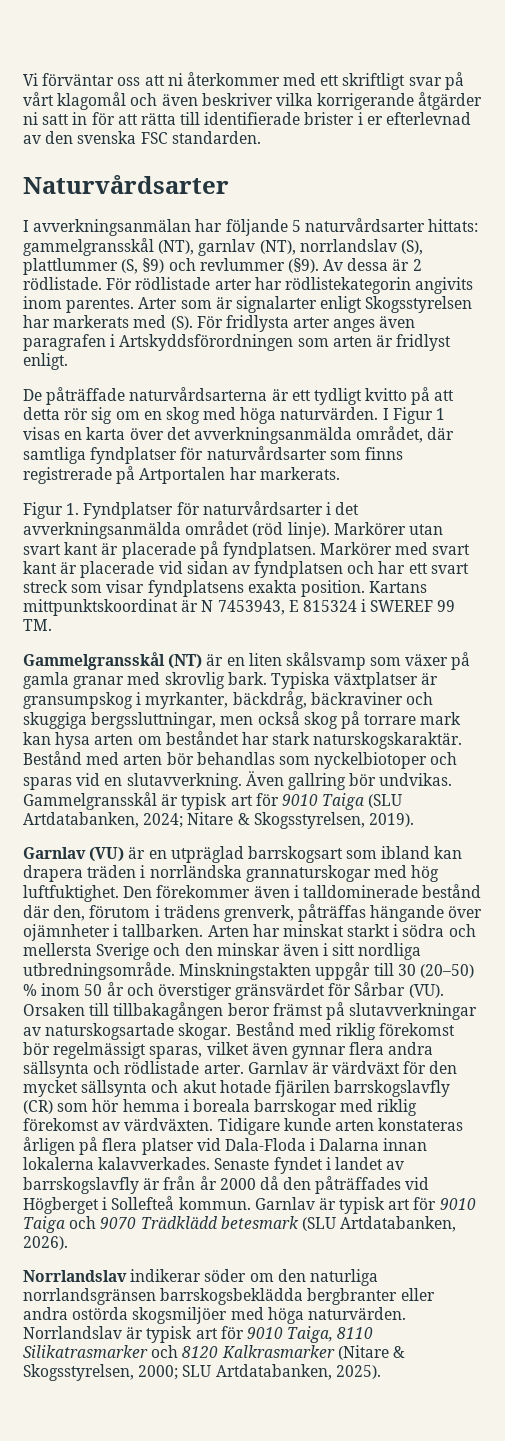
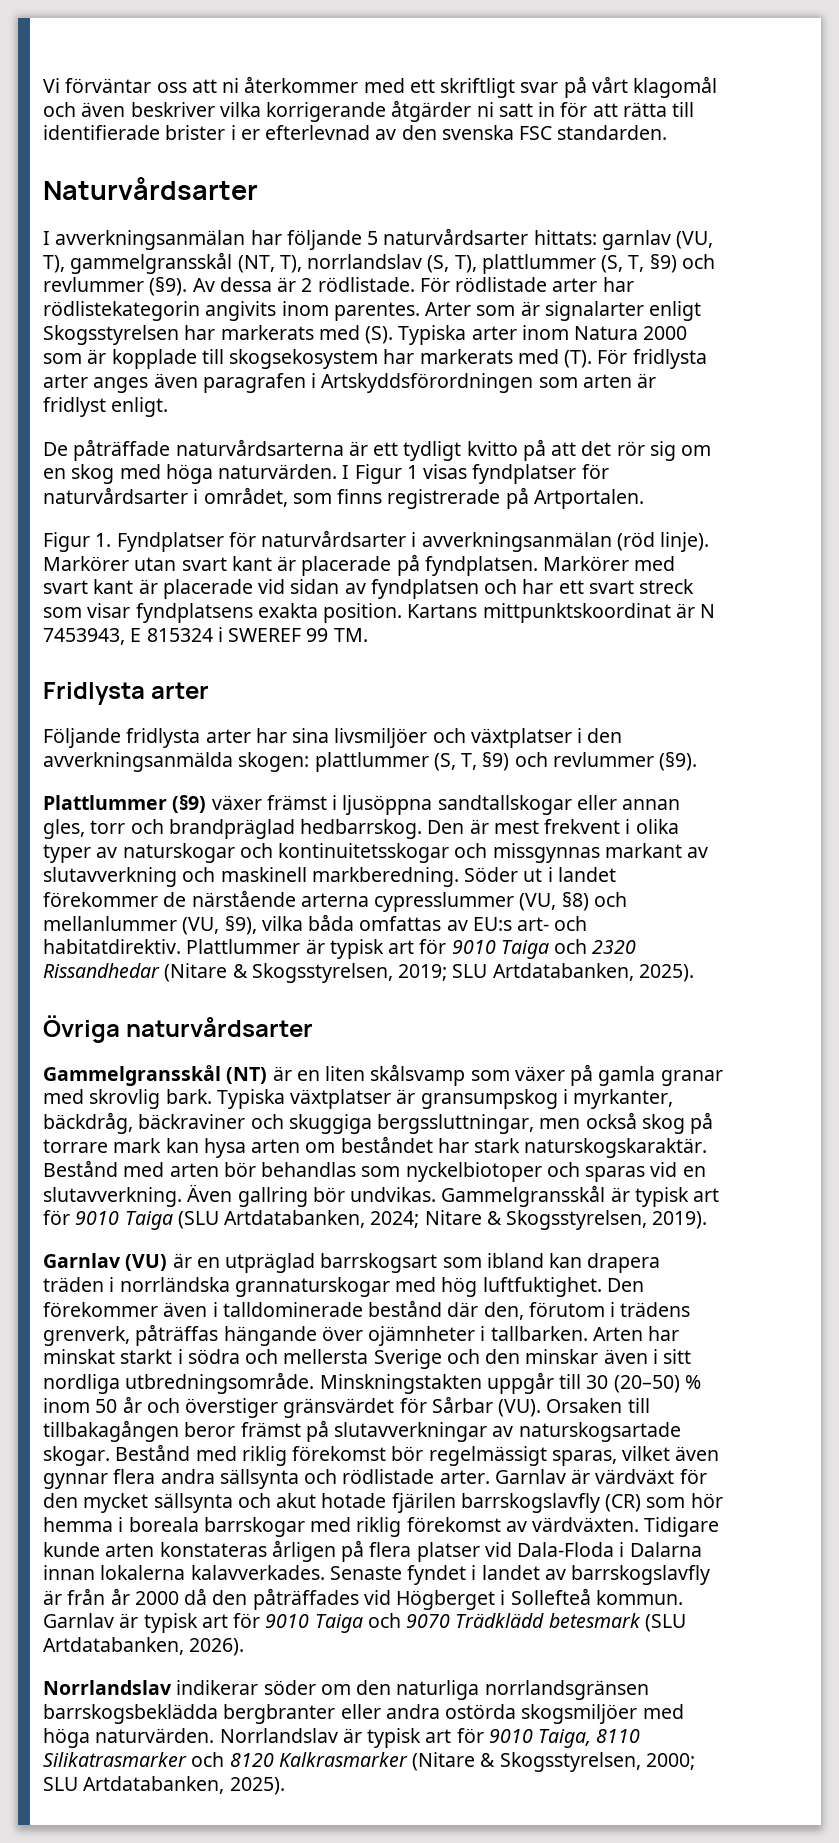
[23,238,423,256] [23,258,139,275] gammelgransskål (NT), garnlav (NT), norrlandslav (S), plattlummer (S, -> [601,230,714,250] [43,252,645,274] garnlav (VU, T), gammelgransskål (NT, T), norrlandslav (S, T), plattlummer (S, T,
(193, 323) none -> [398,325,688,345] [43,349,593,369] Typiska arter inom Natura 2000 som är kopplade till skogsekosystem har markerats med (T).
[23,407,60,420] detta -> [581,441,612,456] det
[64,426,455,444] [23,447,86,464] en karta över det avverkningsanmälda området, där samtliga -> (468, 471) none
(327, 453) none -> [193,487,288,507] i området,
[139,467,340,484] Artportalen har markerats. -> [533,489,644,509] Artportalen.
[335,502,360,515] [23,521,250,539] det avverkningsanmälda området -> [421,532,612,552] avverkningsanmälan
(52, 625) none -> [43,682,210,705] [43,728,623,748] [43,752,698,772] [43,795,681,815] [43,819,679,839] [43,843,709,863] [43,867,616,887] [43,890,627,912] [43,914,588,935] [43,939,637,959] [43,963,694,983] [43,1015,314,1043] // Fridlysta arter // Följande fridlysta arter har sina livsmiljöer och växtplatser i den avverkningsanmälda skogen: plattlummer (S, T, §9) och revlummer (§9). // Plattlummer (§9) växer främst i ljusöppna sandtallskogar eller annan gles, torr och brandpräglad hedbarrskog. Den är mest frekvent i olika typer av naturskogar och kontinuitetsskogar och missgynnas markant av slutavverkning och maskinell markberedning. Söder ut i landet förekommer de närstående arterna cypresslummer (VU, §8) och mellanlummer (VU, §9), vilka båda omfattas av EU:s art- och habitatdirektiv. Plattlummer är typisk art för 9010 Taiga och 2320 Rissandhedar (Nitare & Skogsstyrelsen, 2019; SLU Artdatabanken, 2025). // Övriga naturvårdsarter

